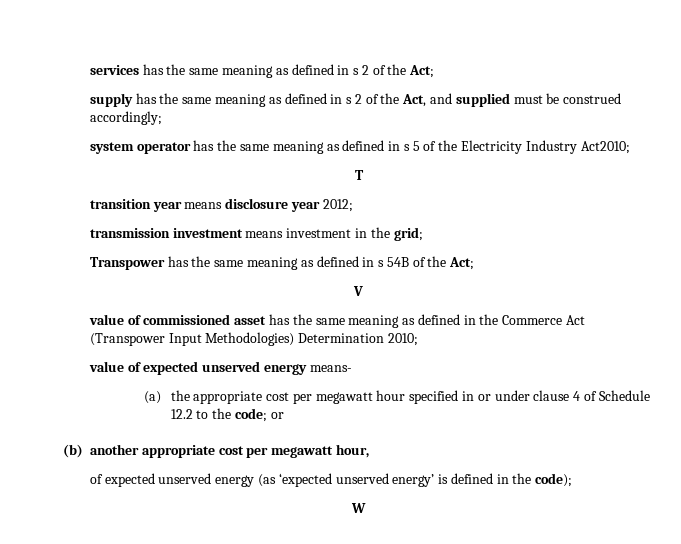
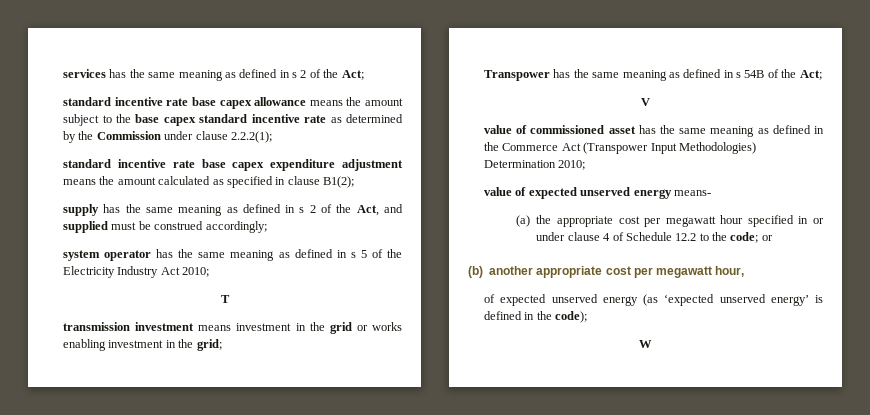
(435, 71) none -> [63,97,404,109] [63,114,403,126] [63,131,272,143] [63,159,403,171] [63,176,355,188] // standard incentive rate base capex allowance means the amount subject to the base capex standard incentive rate as determined by the Commission under clause 2.2.2(1); // standard incentive rate base capex expenditure adjustment means the amount calculated as specified in clause B1(2);
[580,141,630,154] Act2010; -> [160,267,210,277] Act 2010;
[89,198,353,212] // transition year means disclosure year 2012; -> (230, 299) none
(390, 232) none -> [329,322,403,334] [63,339,194,351] grid or works enabling investment in the

